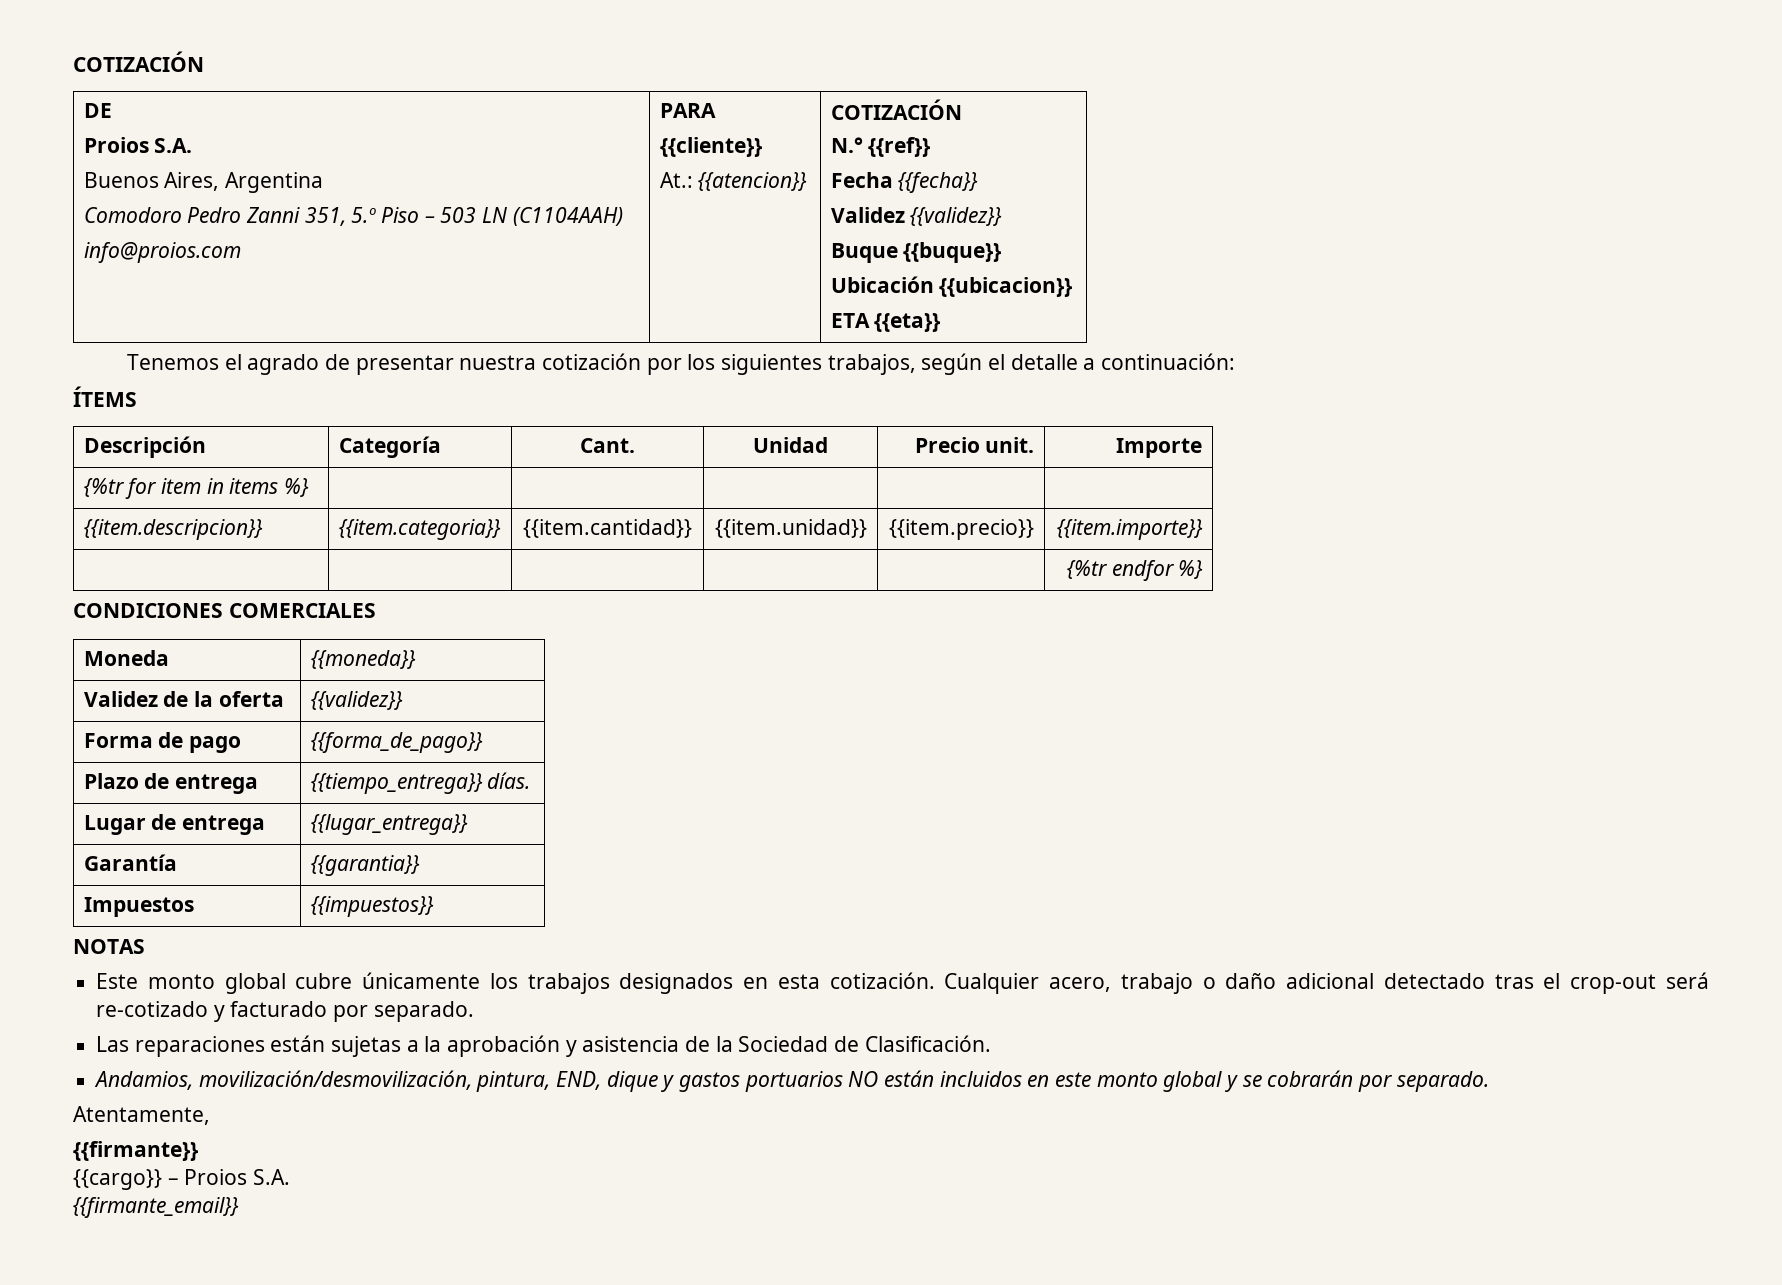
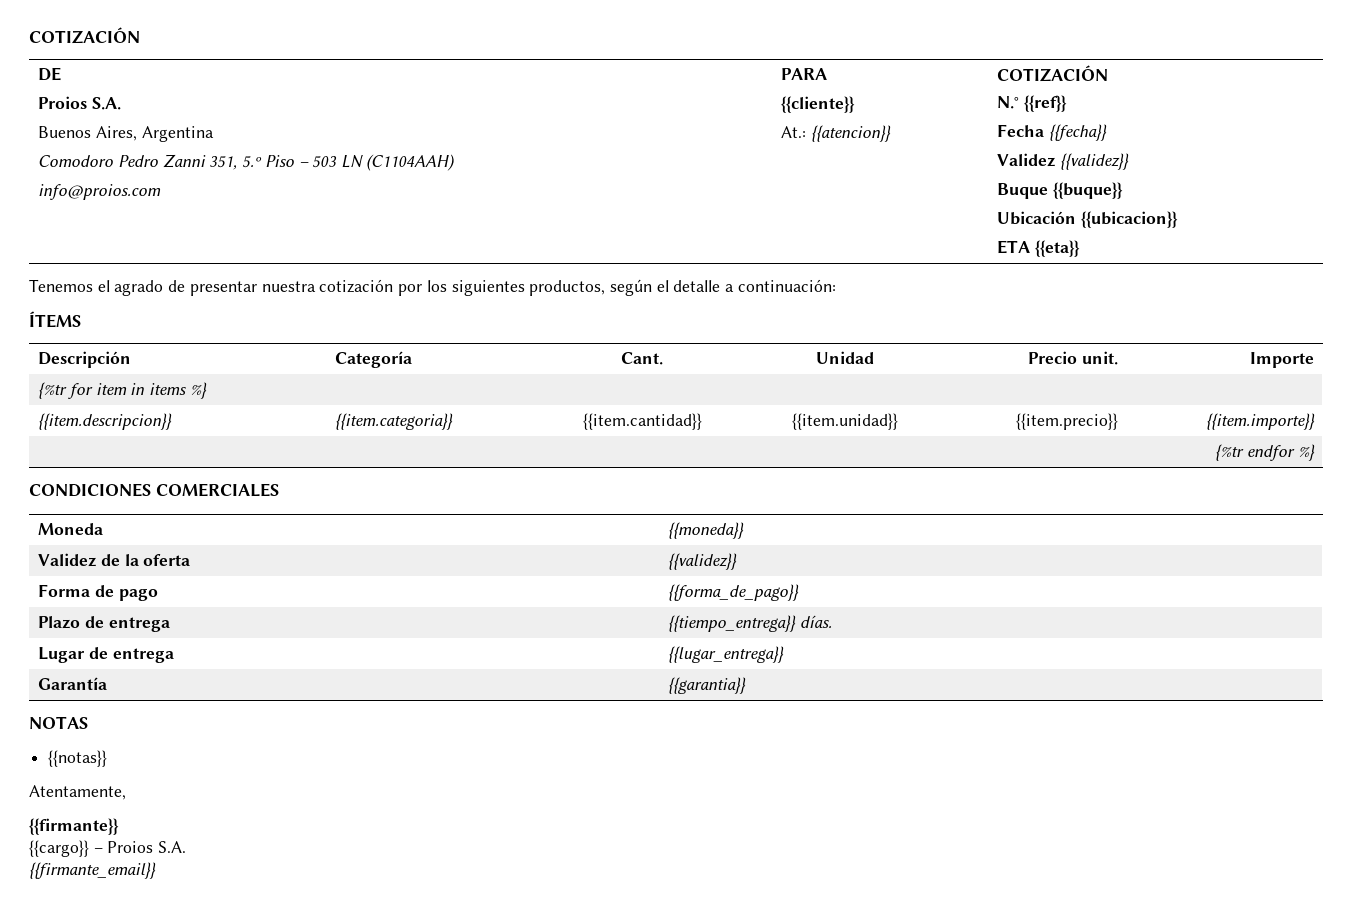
[827,354,916,375] trabajos, -> [529,280,606,296] productos,
[83,897,194,917] [310,896,434,917] // Impuestos | {{impuestos}} -> (747, 685) none
[96,972,1709,994] [96,1001,474,1022] [96,1035,991,1057] [94,1070,1489,1092] Este monto global cubre únicamente los trabajos designados en esta cotización. Cualquier acero, trabajo o daño adicional detectado tras el crop-out será re-cotizado y facturado por separado. // Las reparaciones están sujetas a la aprobación y asistencia de la Sociedad de Clasificación. // Andamios, movilización/desmovilización, pintura, END, dique y gastos portuarios NO están incluidos en este monto global y se cobrarán por separado. -> [48,750,108,767] {{notas}}

